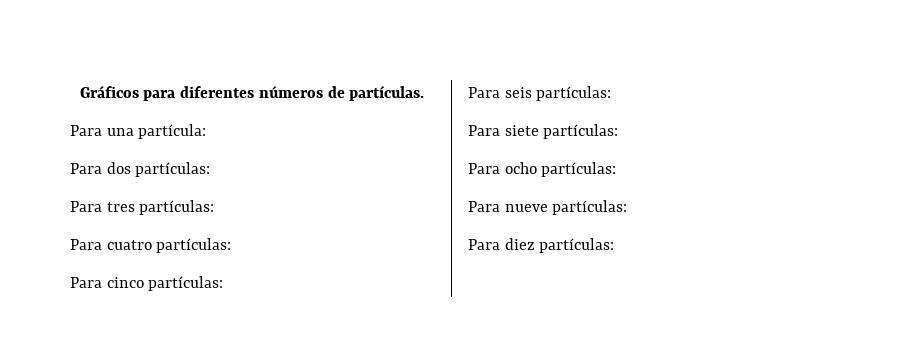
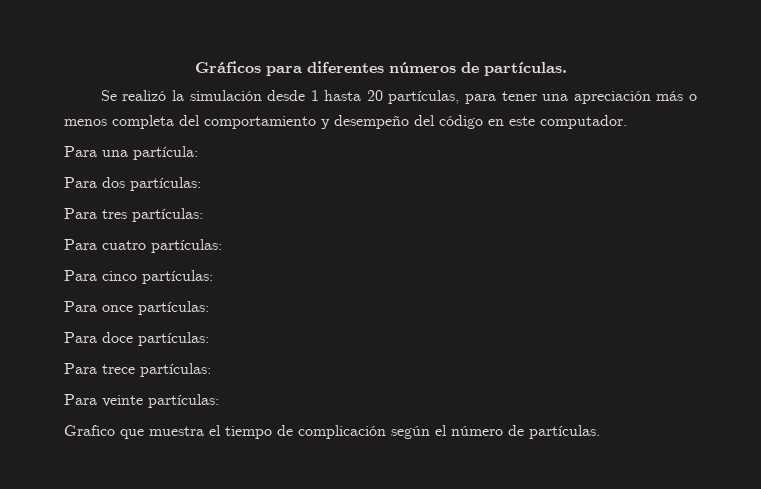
(425, 93) none -> [100,90,698,104] [64,115,627,129] // Se realizó la simulación desde 1 hasta 20 partículas, para tener una apreciación más o menos completa del comportamiento y desempeño del código en este computador.
[504,86,612,101] [468,124,619,139] [468,162,617,177] [468,200,628,215] [468,238,615,253] seis partículas: // Para siete partículas: // Para ocho partículas: // Para nueve partículas: // Para diez partículas: -> [102,301,209,315] [64,332,209,346] [64,363,211,377] [64,394,219,408] [64,425,600,439] once partículas: // Para doce partículas: // Para trece partículas: // Para veinte partículas: // Grafico que muestra el tiempo de complicación según el número de partículas.

